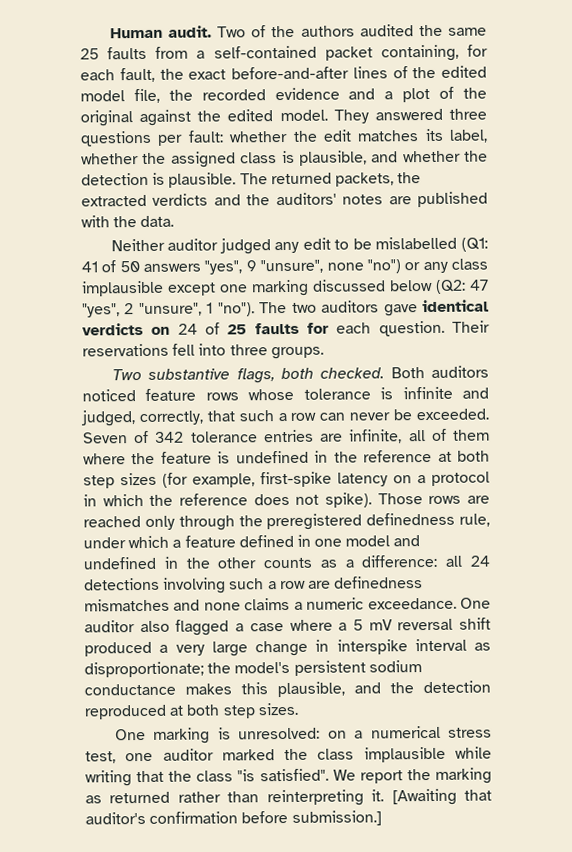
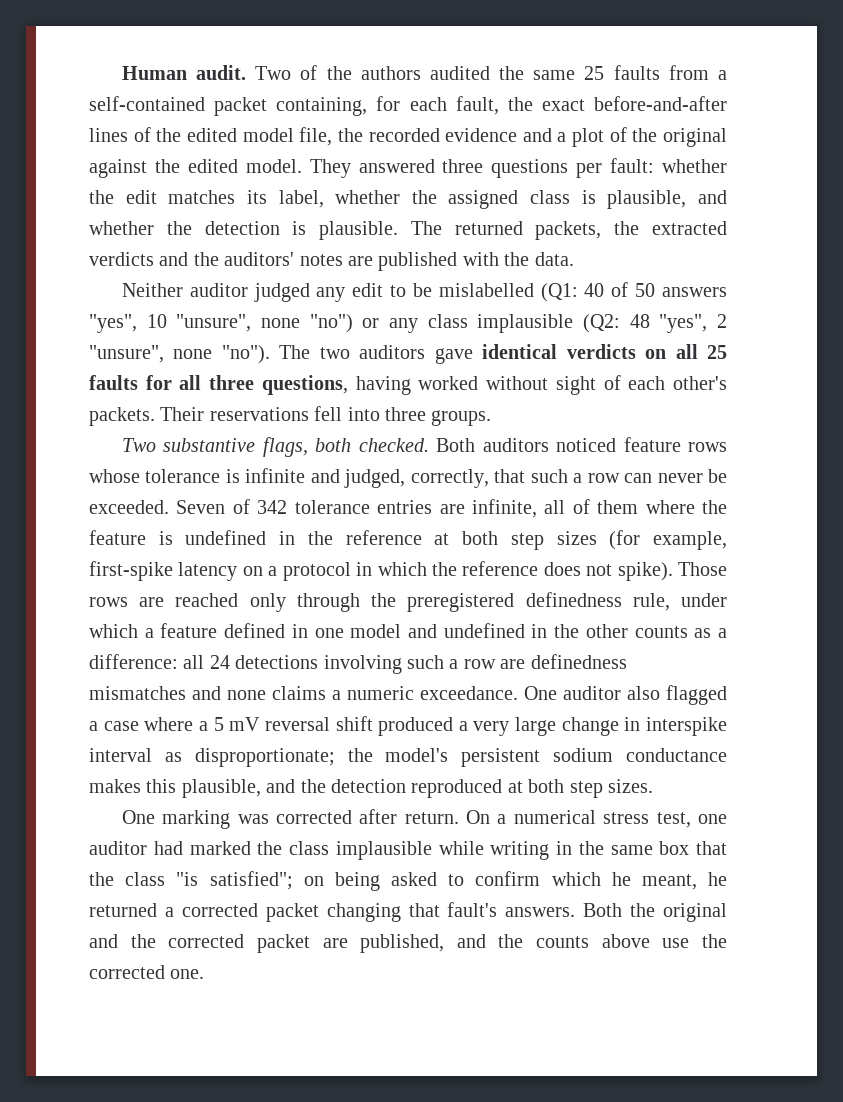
[81,261,98,273] 41 -> [584,283,605,297] 40
[245,260,257,272] 9 -> [146,314,167,328] 10
[167,279,489,297] except one marking discussed below (Q2: 47 -> [583,314,650,333] (Q2: 48
[138,302,214,317] "unsure", 1 -> [89,345,213,363] "unsure", none
[177,322,220,335] 24 of -> [675,344,698,359] all
[336,320,445,337] each question. -> [179,375,728,395] [89,407,155,426] all three questions, having worked without sight of each other's packets.
[217,727,347,740] is unresolved: on -> [237,809,491,824] was corrected after return. On
(214, 754) none -> [153,841,183,855] had
[136,767,492,784] [85,788,492,807] [85,810,382,826] that the class "is satisfied". We report the marking as returned rather than reinterpreting it. [Awaiting that auditor's confirmation before submission.] -> [556,841,727,855] [89,871,727,891] [89,902,727,922] [89,934,727,953] [89,965,205,979] in the same box that the class "is satisfied"; on being asked to confirm which he meant, he returned a corrected packet changing that fault's answers. Both the original and the corrected packet are published, and the counts above use the corrected one.

